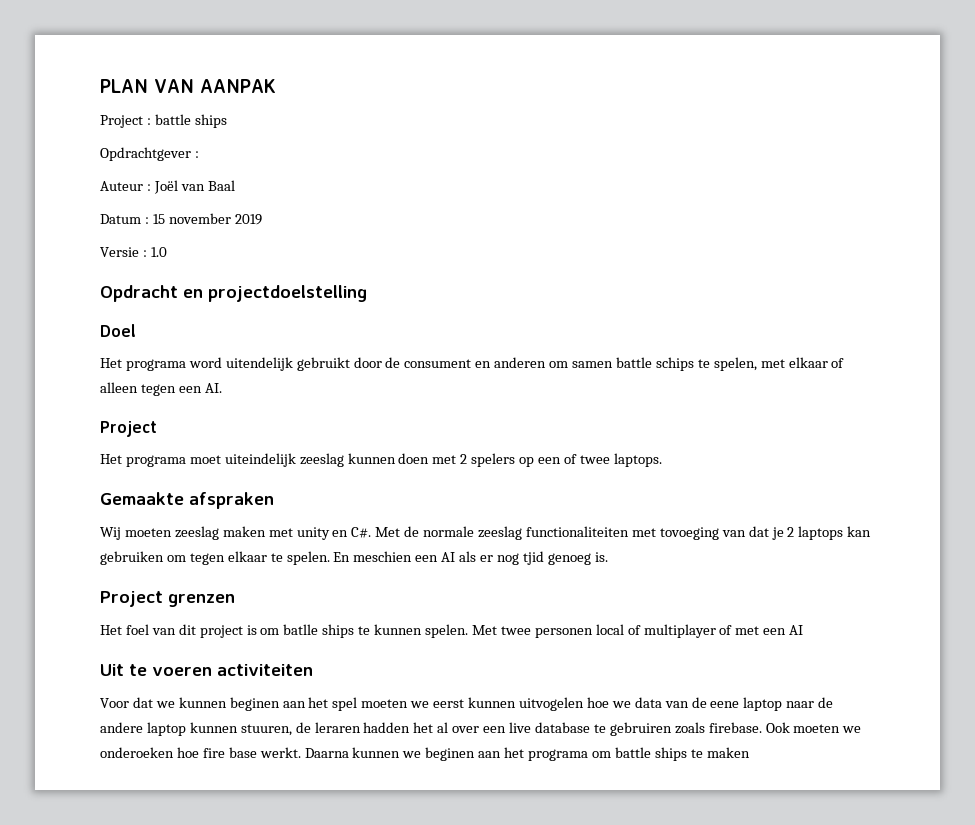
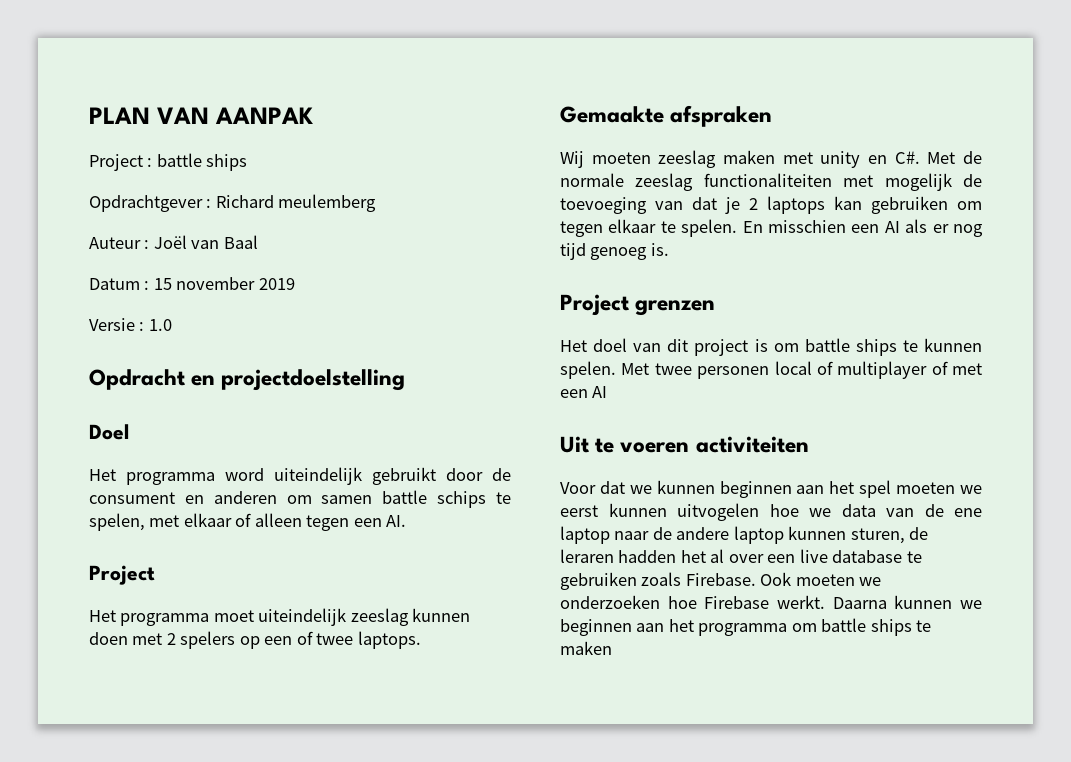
(199, 154) none -> [215,194,377,212] Richard meulemberg
[125,357,293,371] programa word uitendelijk -> [126,467,362,485] programma word uiteindelijk
[125,455,186,467] programa -> [120,613,210,626] programma
[659,527,719,540] tovoeging -> [884,173,982,191] [560,197,647,214] mogelijk de toevoeging
[353,551,413,562] meschien -> [768,220,846,233] misschien
[522,551,544,565] tjid -> [560,243,586,260] tijd
[125,624,149,635] foel -> [593,338,628,352] doel
[283,624,319,635] batlle -> [804,338,850,352] battle
[229,697,280,711] beginen -> [719,481,792,498] beginnen
[710,701,740,708] eene -> [954,508,982,517] ene
[240,724,292,736] stuuren, -> [850,528,905,544] sturen,
[609,722,862,736] [100,747,257,758] gebruiren zoals firebase. Ook moeten we onderoeken hoe fire base -> [560,572,882,590] [560,595,770,609] gebruiken zoals Firebase. Ook moeten we onderzoeken hoe Firebase
[425,747,589,761] beginen aan het programa -> [560,619,788,636] beginnen aan het programma

